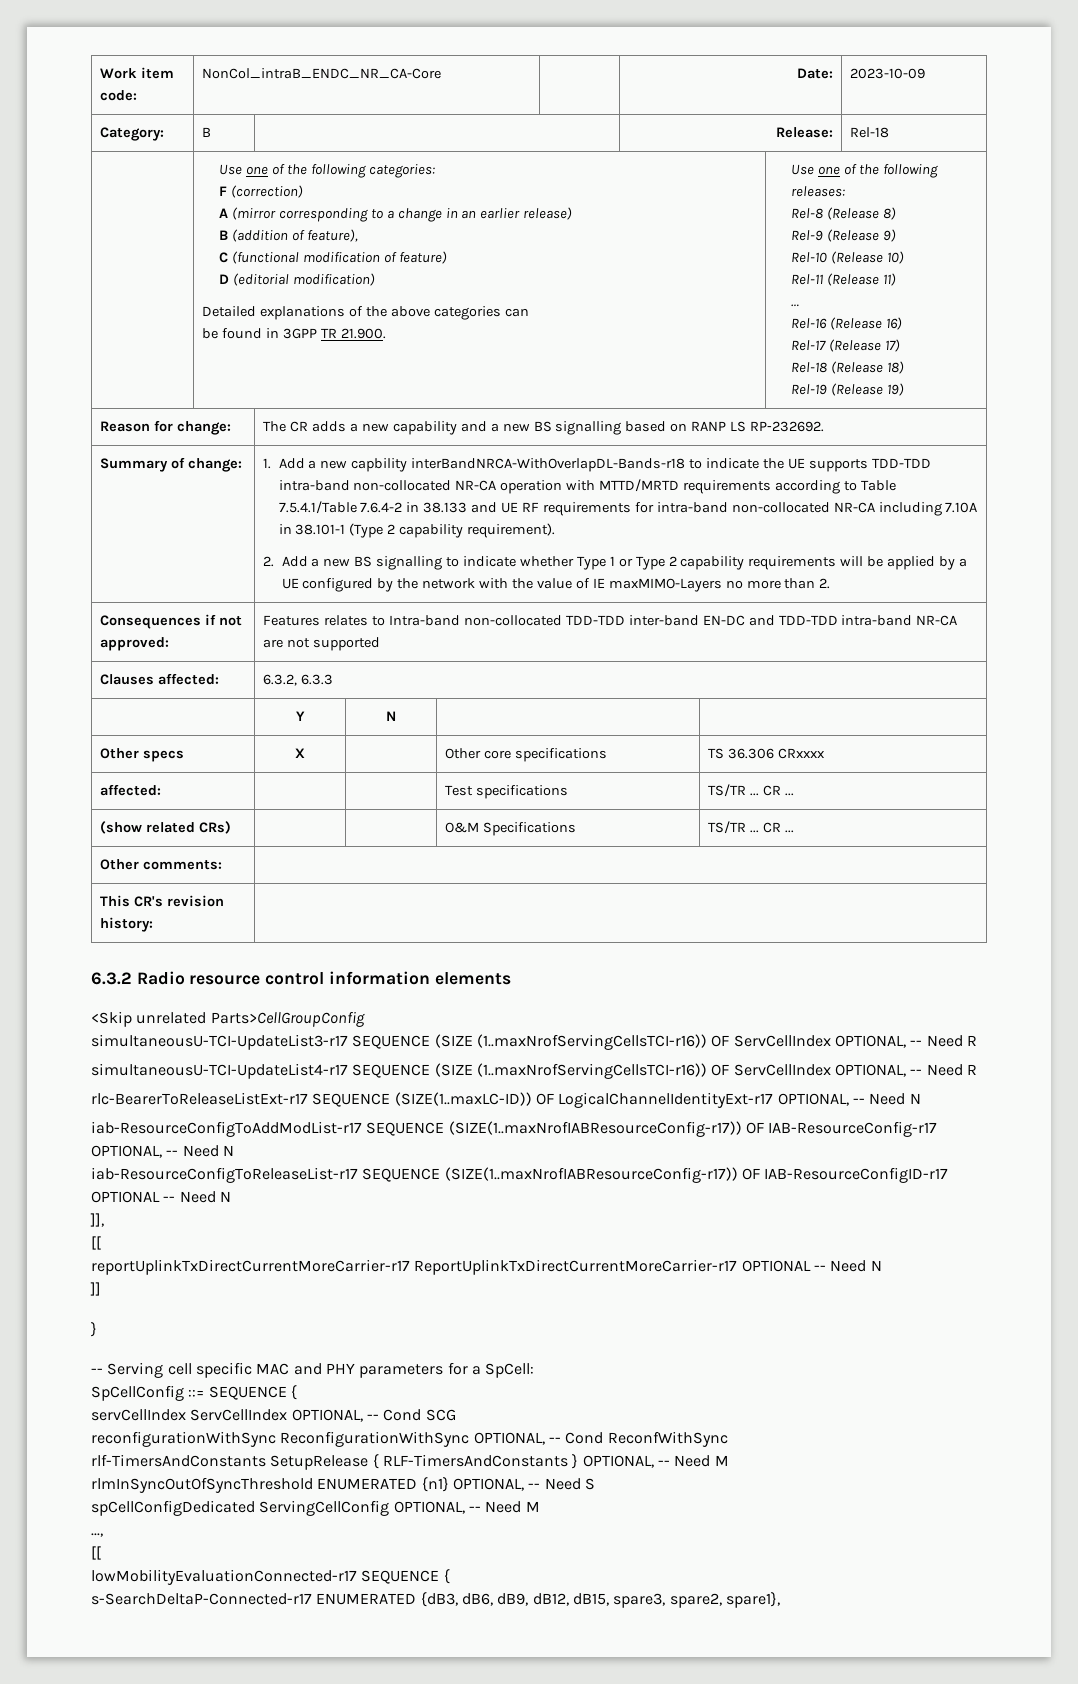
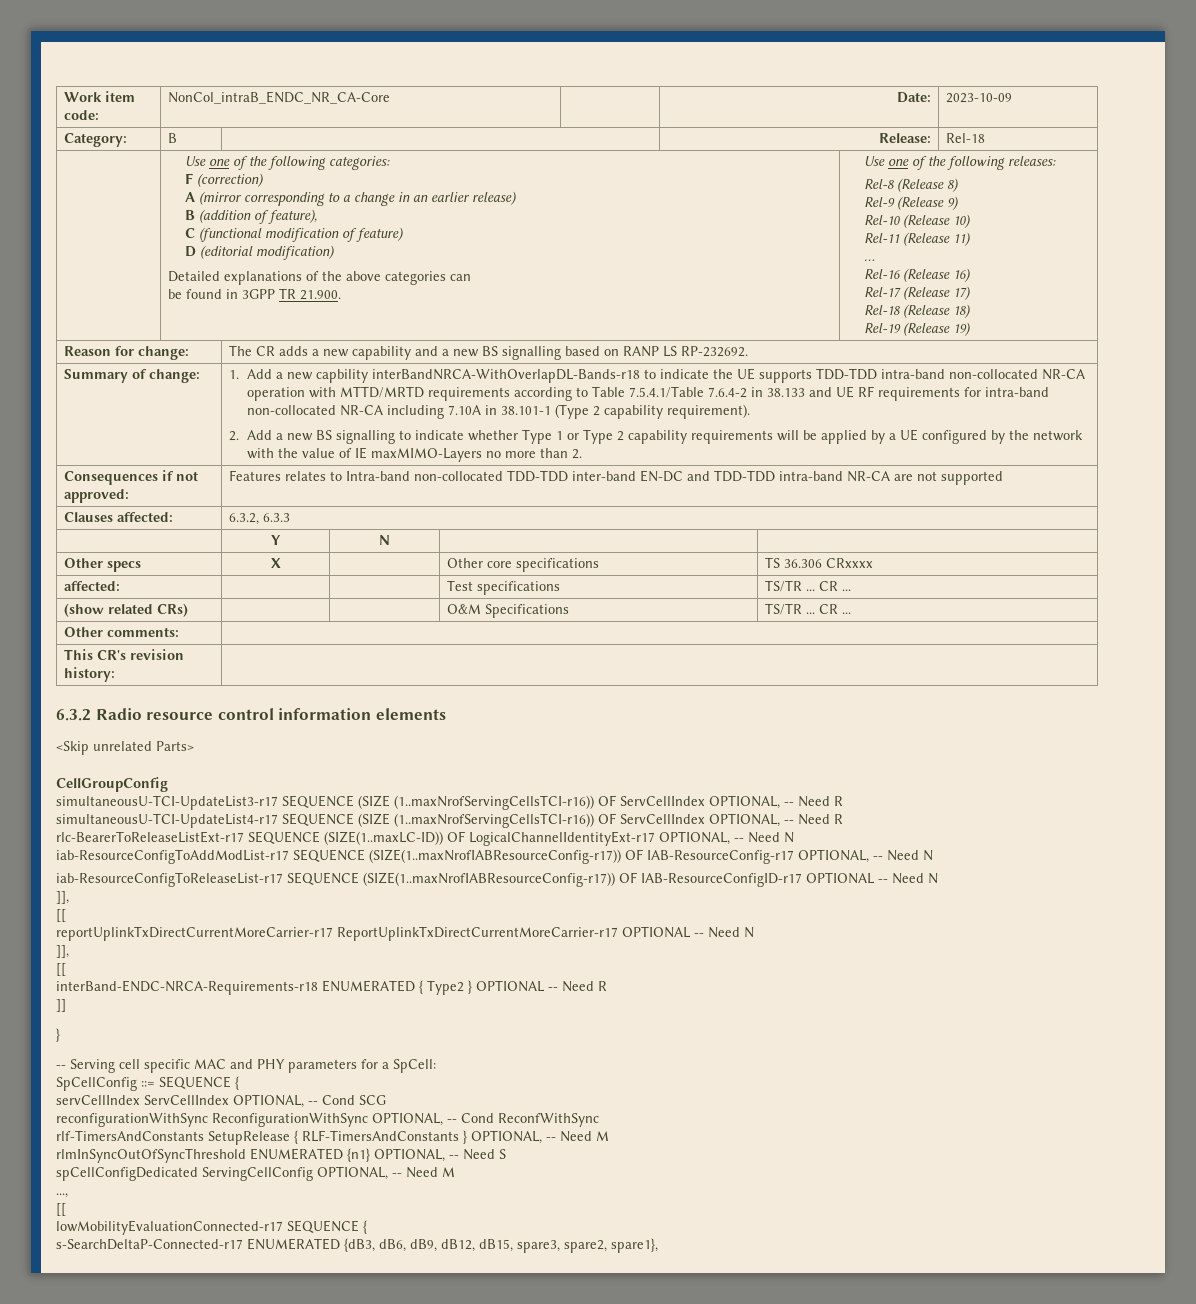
[210,1011,365,1027] Parts>CellGroupConfig -> [156,741,194,751] [56,777,168,792] Parts> // CellGroupConfig
(882, 1265) none -> [56,945,69,958] [56,963,66,976] [56,980,607,995] // ]], // [[ // interBand-ENDC-NRCA-Requirements-r18 ENUMERATED { Type2 } OPTIONAL -- Need R

